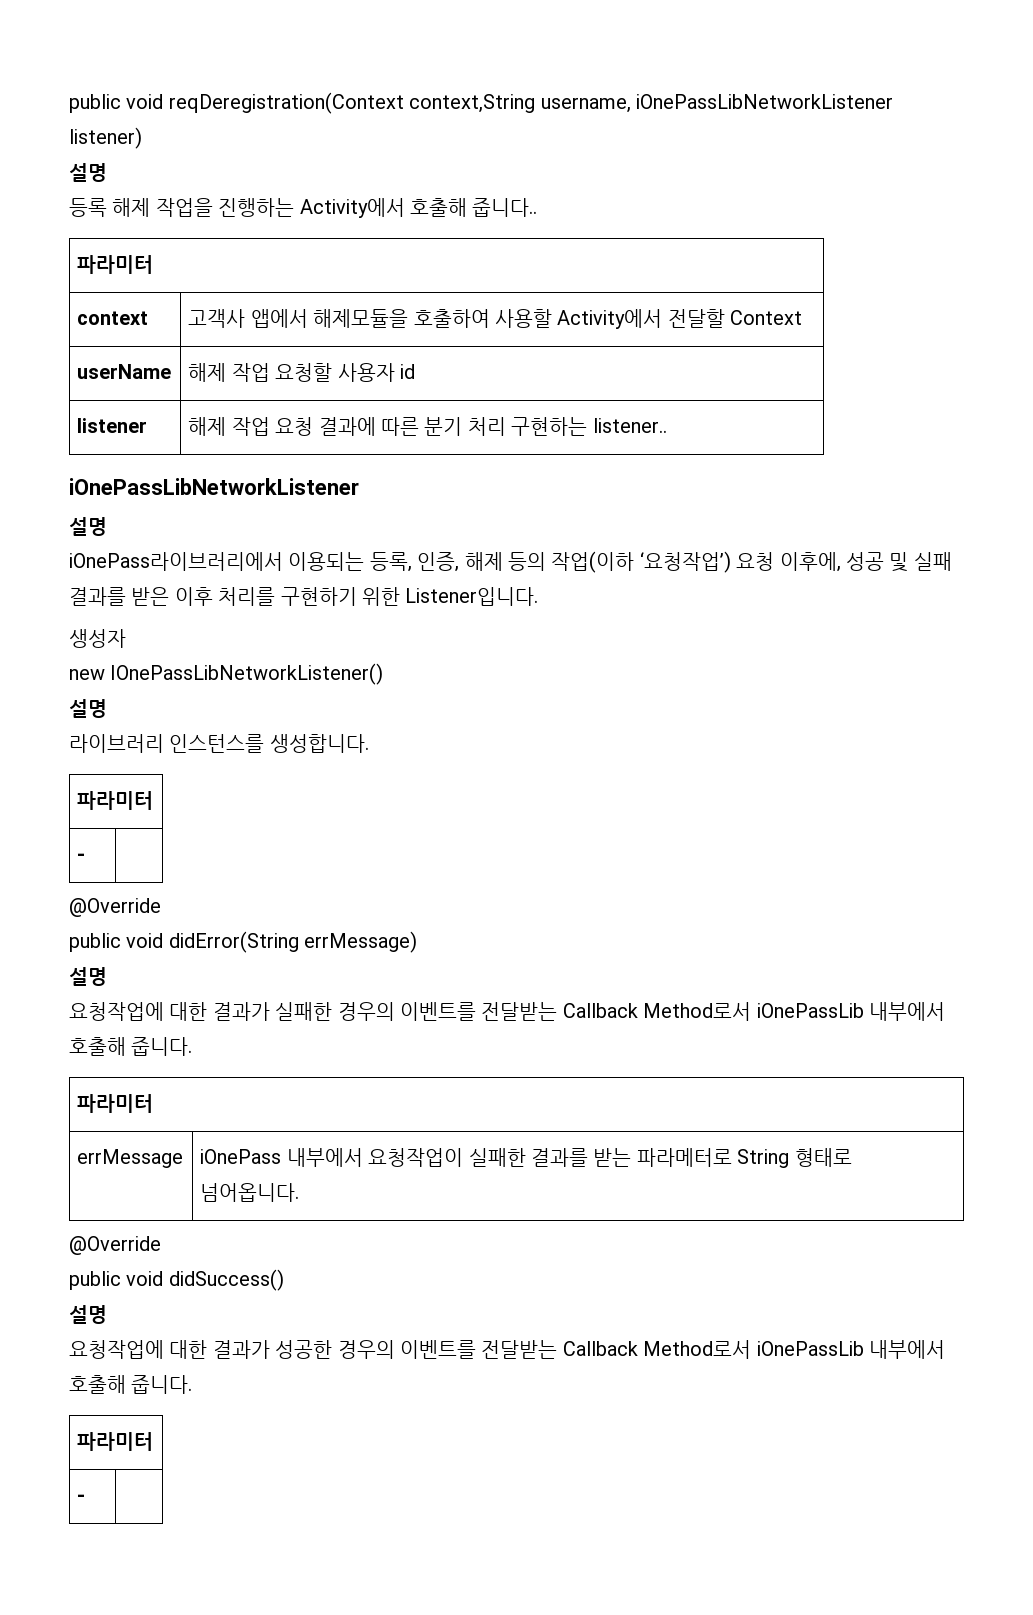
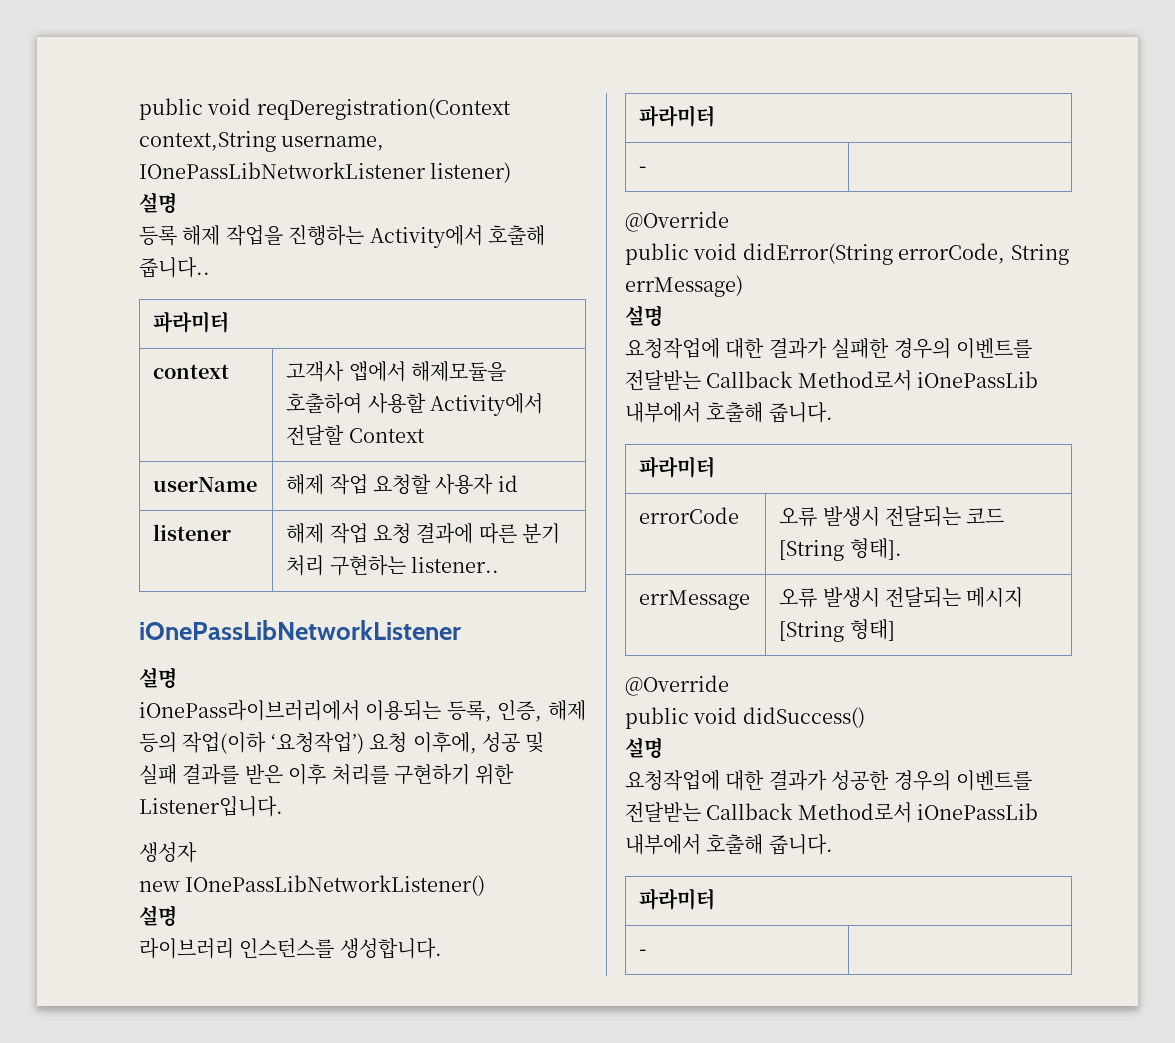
[635,94,893,109] iOnePassLibNetworkListener -> [139,162,426,179] IOnePassLibNetworkListener
(299, 942) none -> [898,243,1069,265] errorCode, String
[77,1149,184,1168] [200,1148,852,1168] [200,1183,300,1202] errMessage | iOnePass 내부에서 요청작업이 실패한 결과를 받는 파라메터로 String 형태로 넘어옵니다. -> [639,507,740,524] [779,506,1005,527] [779,538,902,561] [639,590,751,610] [779,587,1024,608] [779,619,895,642] errorCode | 오류 발생시 전달되는 코드 [String 형태]. // errMessage | 오류 발생시 전달되는 메시지 [String 형태]

